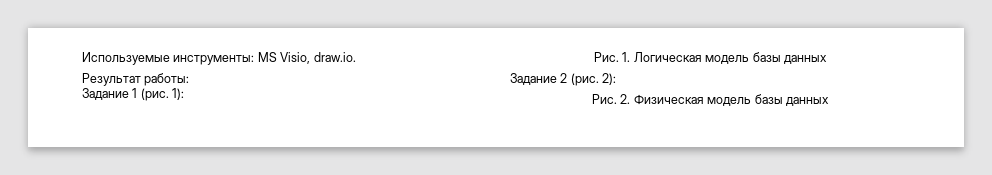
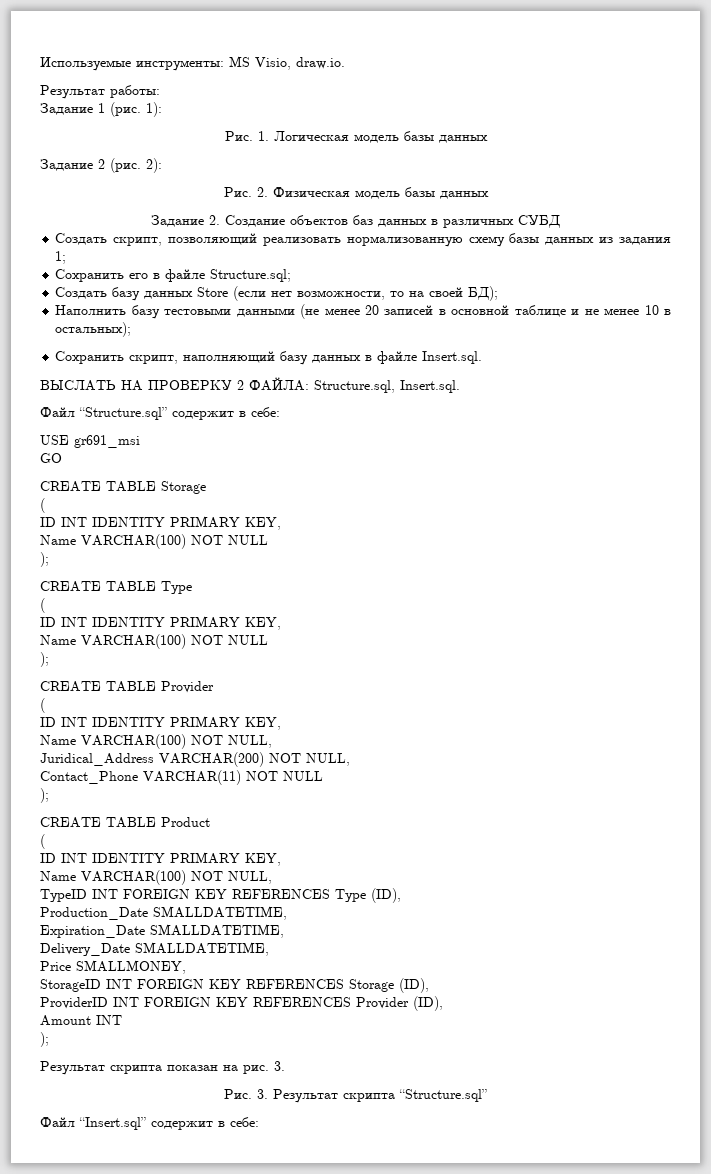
(829, 101) none -> [151,215,560,228] [55,233,671,247] [55,251,67,264] [55,269,292,282] [55,286,499,301] [55,304,672,319] [55,322,132,337] [55,351,483,365] [40,377,460,393] [40,407,280,420] [40,435,140,448] [40,453,62,463] [40,481,206,494] [40,498,45,513] [40,516,281,530] [40,534,268,549] [40,552,49,567] [40,581,192,594] [40,598,45,613] [40,616,281,630] [40,634,268,649] [40,652,49,667] [40,681,214,693] [40,698,45,713] [40,716,281,730] [40,734,272,749] [40,752,350,767] [40,770,323,785] [40,788,49,803] [40,817,210,828] [40,834,45,849] [40,852,281,866] [40,870,272,885] [40,888,401,903] [40,906,287,920] [40,924,284,938] [40,942,269,956] [40,960,186,974] [40,978,429,993] [40,996,443,1011] [40,1015,122,1026] [40,1032,49,1047] [40,1061,285,1075] [224,1089,487,1103] [40,1117,259,1130] // Задание 2. Создание объектов баз данных в различных СУБД // Создать скрипт, позволяющий реализовать нормализованную схему базы данных из задания 1; // Сохранить его в файле Structure.sql; // Создать базу данных Store (если нет возможности, то на своей БД); // Наполнить базу тестовыми данными (не менее 20 записей в основной таблице и не менее 10 в остальных); // Сохранить скрипт, наполняющий базу данных в файле Insert.sql. // ВЫСЛАТЬ НА ПРОВЕРКУ 2 ФАЙЛА: Structure.sql, Insert.sql. // Файл “Structure.sql” содержит в себе: // USE gr691_msi // GO // CREATE TABLE Storage // ( // ID INT IDENTITY PRIMARY KEY, // Name VARCHAR(100) NOT NULL // ); // CREATE TABLE Type // ( // ID INT IDENTITY PRIMARY KEY, // Name VARCHAR(100) NOT NULL // ); // CREATE TABLE Provider // ( // ID INT IDENTITY PRIMARY KEY, // Name VARCHAR(100) NOT NULL, // Juridical_Address VARCHAR(200) NOT NULL, // Contact_Phone VARCHAR(11) NOT NULL // ); // CREATE TABLE Product // ( // ID INT IDENTITY PRIMARY KEY, // Name VARCHAR(100) NOT NULL, // TypeID INT FOREIGN KEY REFERENCES Type (ID), // Production_Date SMALLDATETIME, // Expiration_Date SMALLDATETIME, // Delivery_Date SMALLDATETIME, // Price SMALLMONEY, // StorageID INT FOREIGN KEY REFERENCES Storage (ID), // ProviderID INT FOREIGN KEY REFERENCES Provider (ID), // Amount INT // ); // Результат скрипта показан на рис. 3. // Рис. 3. Результат скрипта “Structure.sql” // Файл “Insert.sql” содержит в себе:

